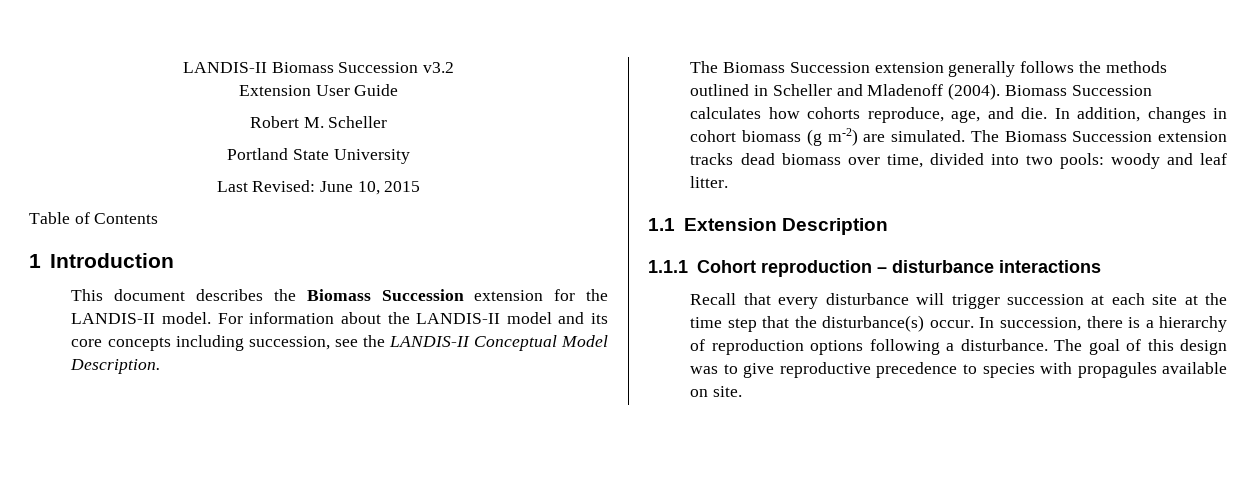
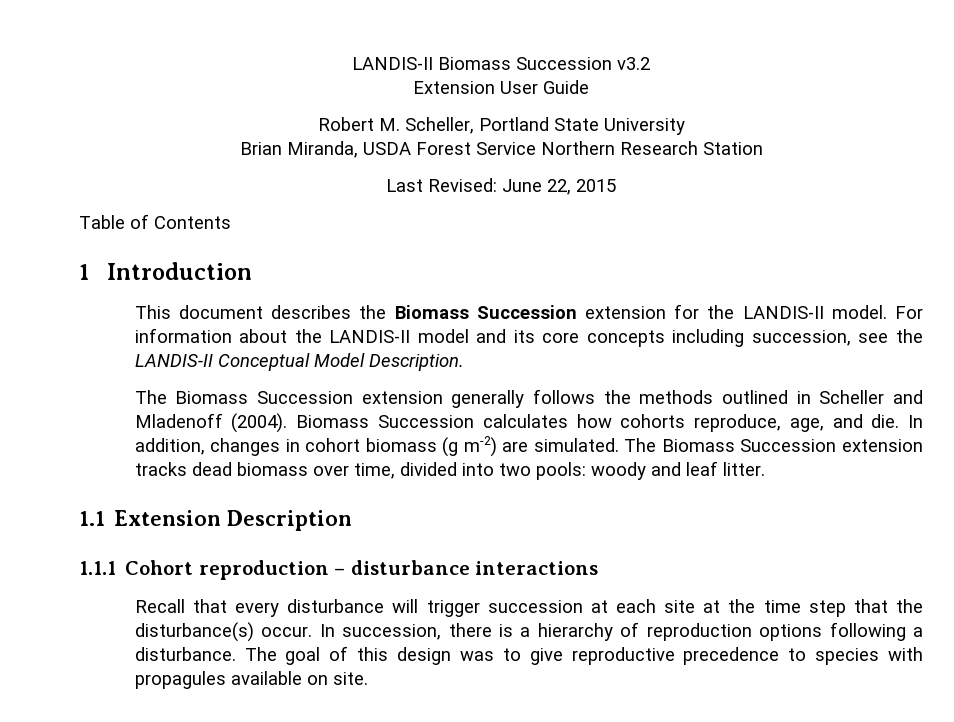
[328,116,388,128] Scheller // -> [404,117,474,134] Scheller,
(410, 156) none -> [239,141,763,158] // Brian Miranda, USDA Forest Service Northern Research Station
[357,181,380,195] 10, -> [547,179,571,195] 22,

